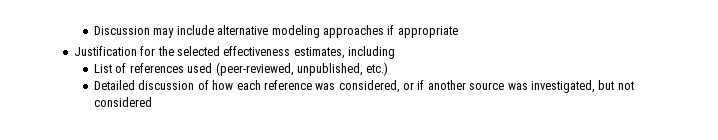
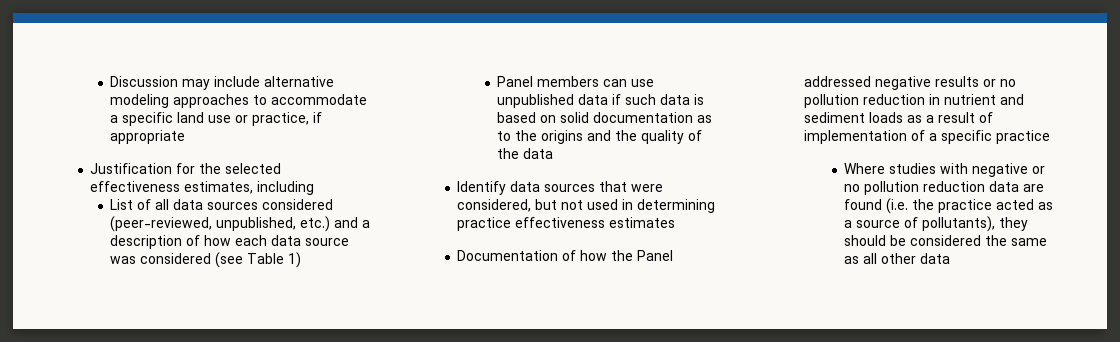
(384, 31) none -> [253,94,368,105] [110,112,310,126] to accommodate a specific land use or practice,
[129,63,213,73] references used -> [155,199,334,210] all data sources considered
[94,80,634,93] [94,97,153,107] // Detailed discussion of how each reference was considered, or if another source was investigated, but not considered -> [334,217,371,228] [110,235,350,249] [110,252,302,268] [497,76,655,87] [497,94,705,108] [497,112,713,123] [497,130,703,144] [497,148,554,159] [457,181,664,195] [457,199,716,213] [457,217,676,231] [457,250,674,261] [804,76,1017,90] [804,94,1025,108] [804,112,994,123] [804,130,1051,144] [844,163,1046,177] [844,181,1045,195] [844,198,1054,214] [844,216,1029,232] [844,235,1048,246] [844,253,951,264] and a description of how each data source was considered (see Table 1) // Panel members can use unpublished data if such data is based on solid documentation as to the origins and the quality of the data // Identify data sources that were considered, but not used in determining practice effectiveness estimates // Documentation of how the Panel addressed negative results or no pollution reduction in nutrient and sediment loads as a result of implementation of a specific practice // Where studies with negative or no pollution reduction data are found (i.e. the practice acted as a source of pollutants), they should be considered the same as all other data

